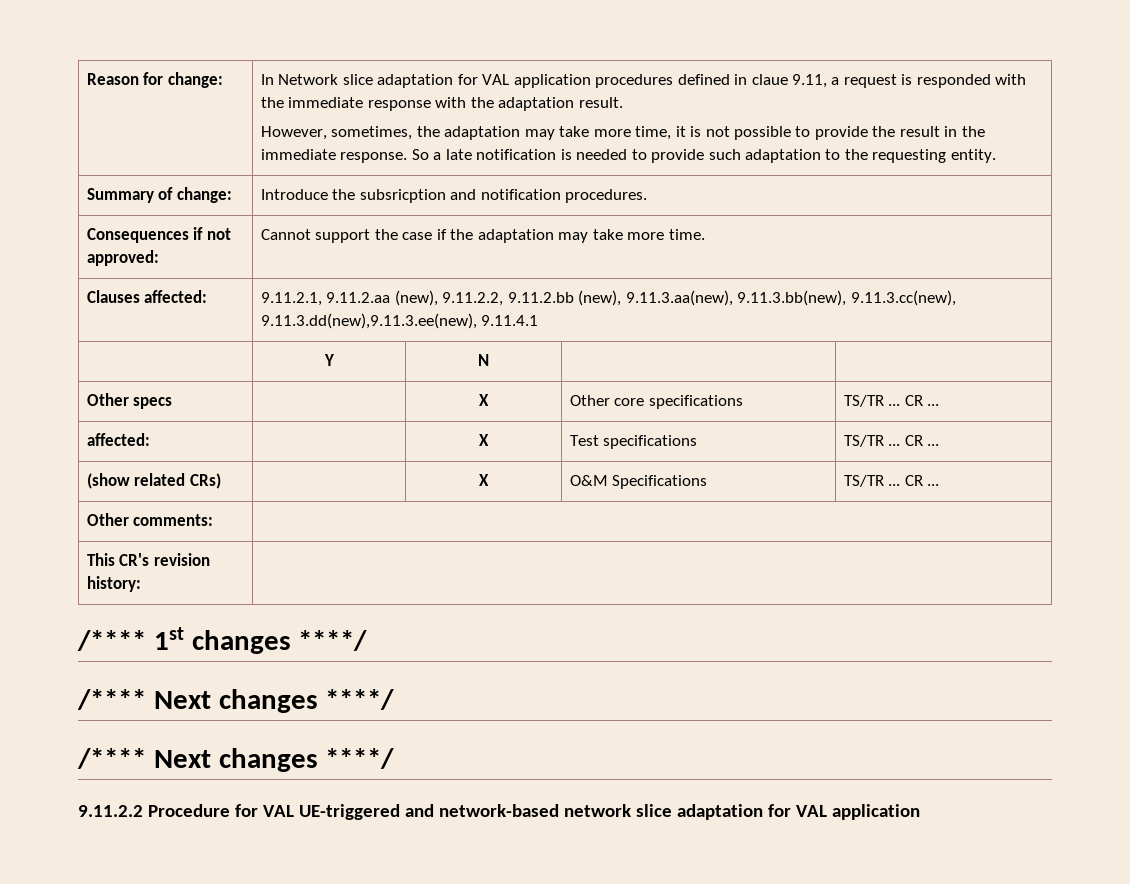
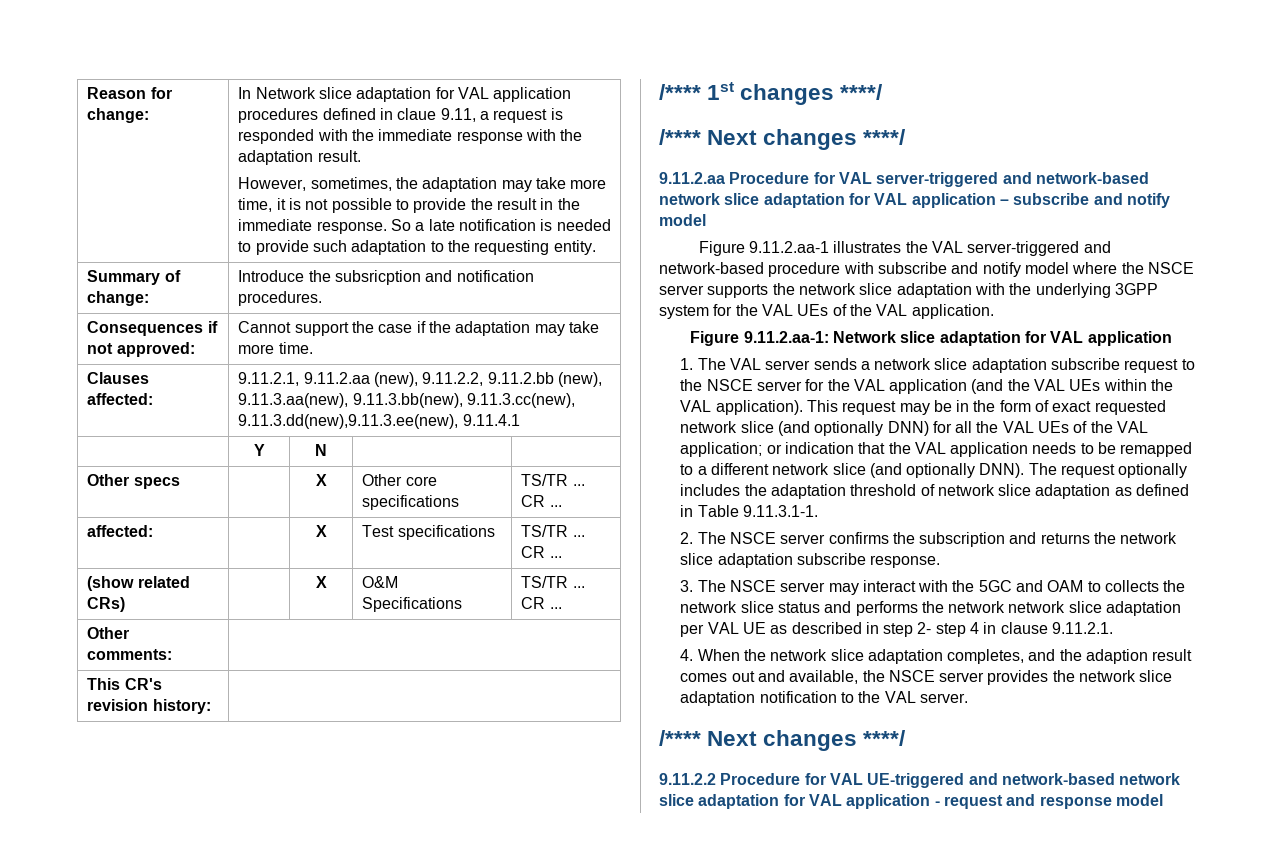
(395, 699) none -> [659,172,1149,187] [659,193,1170,208] [659,214,706,226] [698,241,1111,256] [659,262,1194,277] [659,283,1158,298] [659,304,994,319] [690,331,1172,346] [680,358,1195,373] [680,379,1174,394] [680,400,1166,415] [680,421,1149,436] [680,442,1193,457] [680,463,1188,478] [680,484,1190,499] [680,505,818,517] [680,532,1178,547] [680,553,941,568] [680,580,1186,595] [680,601,1182,616] [680,622,1114,637] [680,649,1193,664] [680,670,1173,685] [680,691,968,706] // 9.11.2.aa Procedure for VAL server-triggered and network-based network slice adaptation for VAL application – subscribe and notify model // Figure 9.11.2.aa-1 illustrates the VAL server-triggered and network-based procedure with subscribe and notify model where the NSCE server supports the network slice adaptation with the underlying 3GPP system for the VAL UEs of the VAL application. // Figure 9.11.2.aa-1: Network slice adaptation for VAL application // 1. The VAL server sends a network slice adaptation subscribe request to the NSCE server for the VAL application (and the VAL UEs within the VAL application). This request may be in the form of exact requested network slice (and optionally DNN) for all the VAL UEs of the VAL application; or indication that the VAL application needs to be remapped to a different network slice (and optionally DNN). The request optionally includes the adaptation threshold of network slice adaptation as defined in Table 9.11.3.1-1. // 2. The NSCE server confirms the subscription and returns the network slice adaptation subscribe response. // 3. The NSCE server may interact with the 5GC and OAM to collects the network slice status and performs the network network slice adaptation per VAL UE as described in step 2- step 4 in clause 9.11.2.1. // 4. When the network slice adaptation completes, and the adaption result comes out and available, the NSCE server provides the network slice adaptation notification to the VAL server.
(920, 812) none -> [934,794,1163,809] - request and response model

